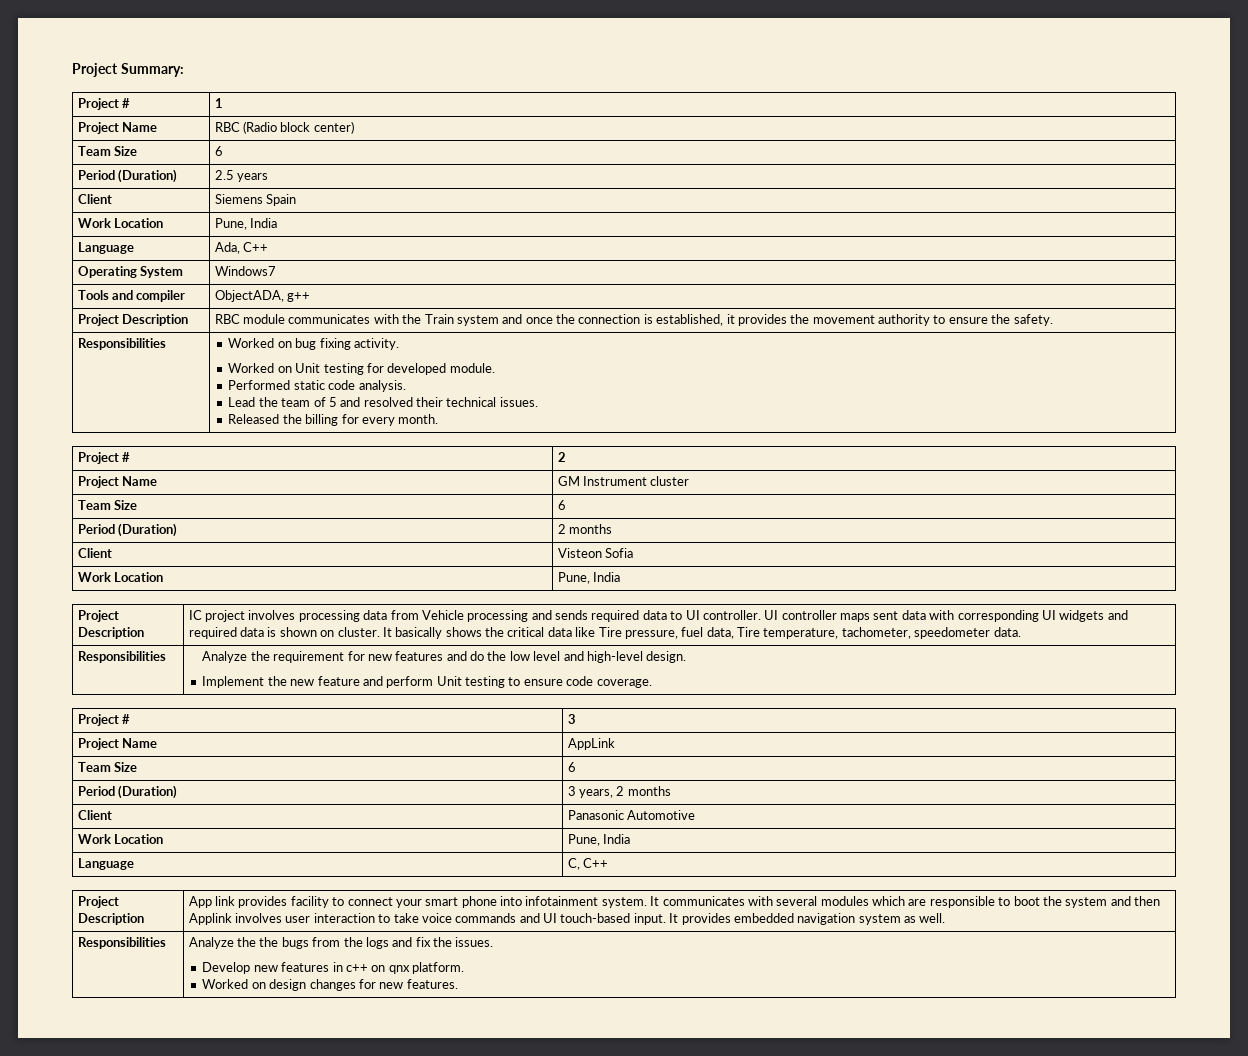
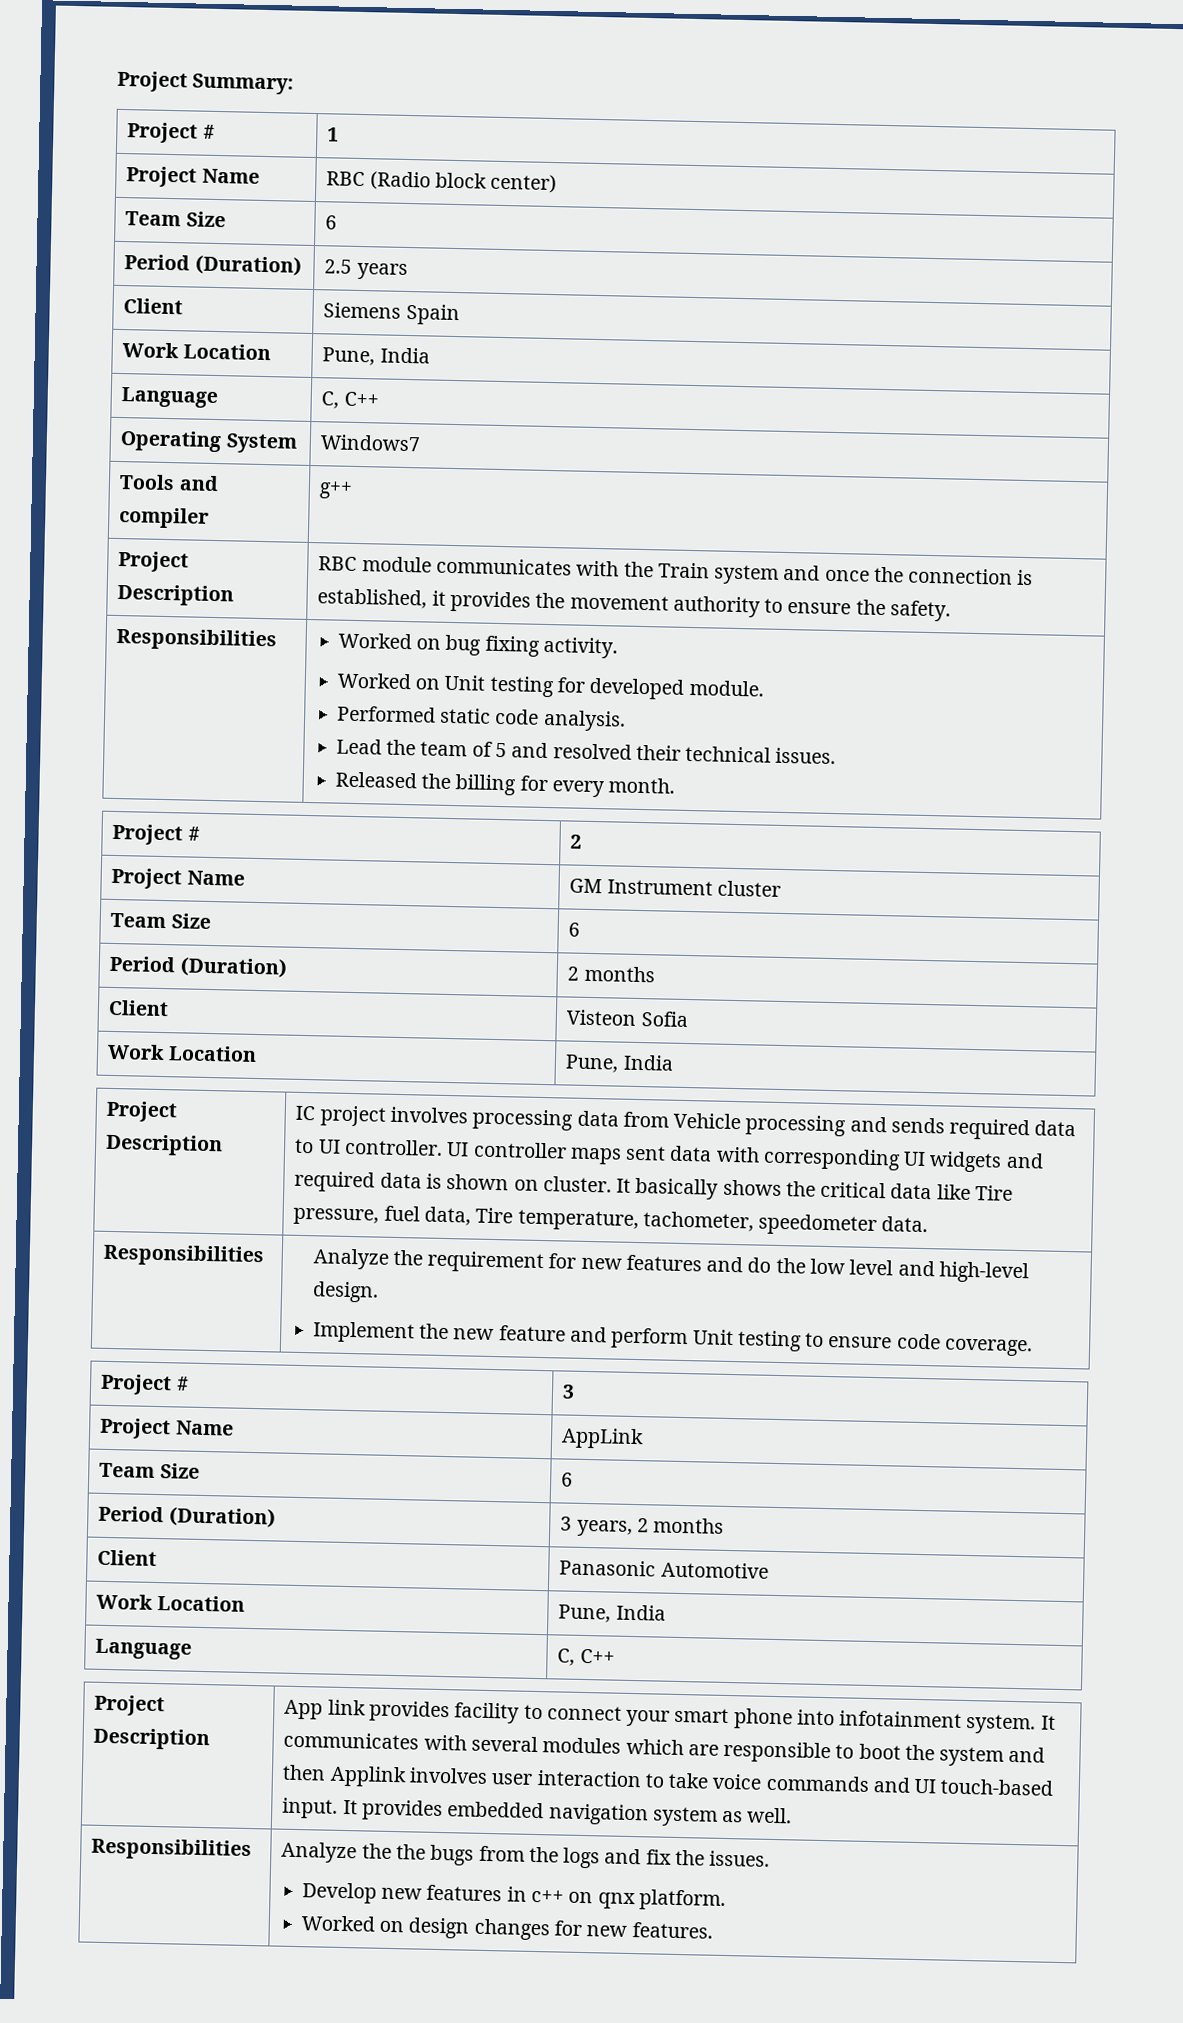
[214,242,240,254] Ada, -> [321,391,340,409] C,
[214,290,284,302] ObjectADA, -> (210, 518) none

